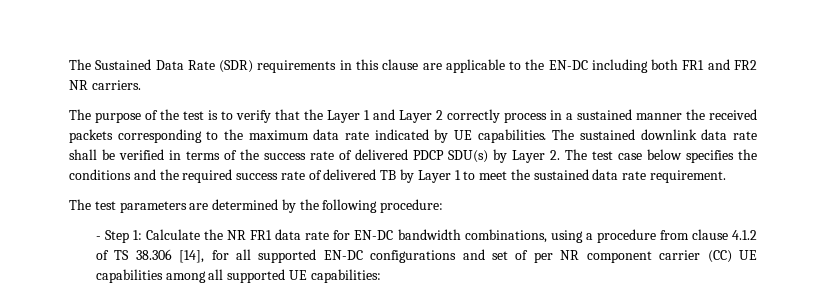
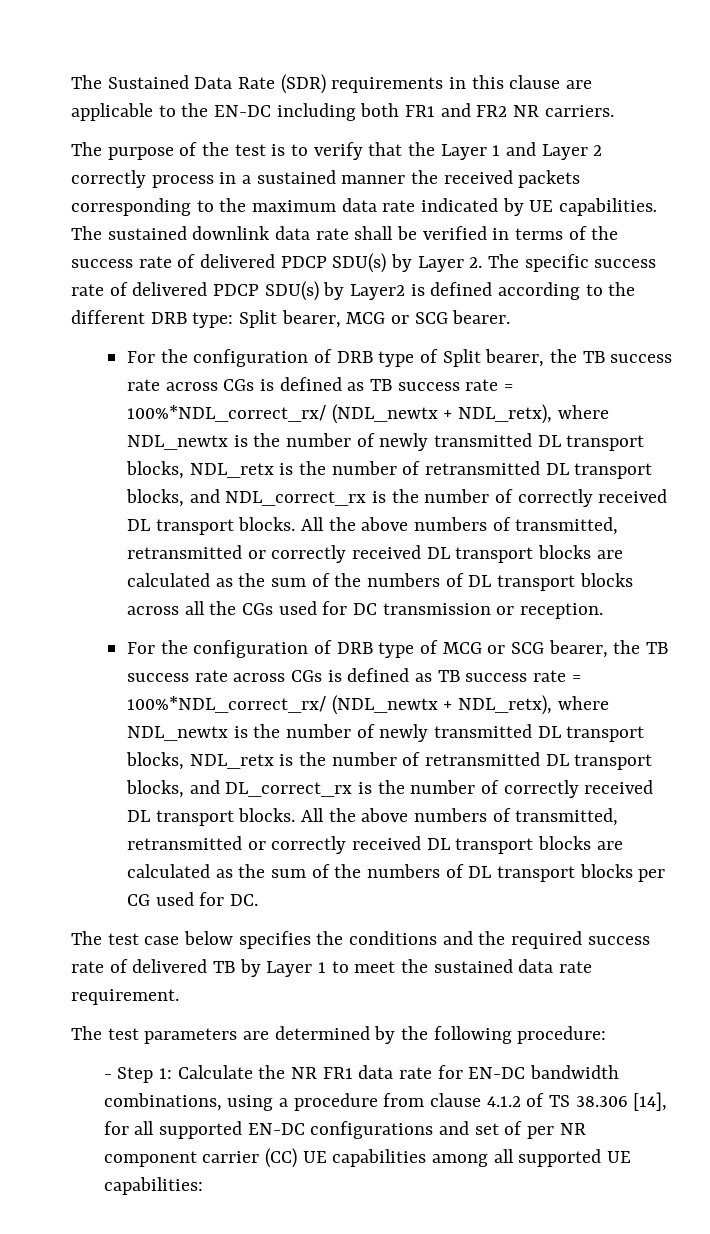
(587, 154) none -> [524,254,657,272] [71,281,636,301] [71,310,511,328] [126,349,673,367] [126,377,513,391] [126,404,609,424] [126,433,645,451] [125,461,653,479] [125,489,668,507] [126,517,619,535] [126,545,623,563] [126,573,633,591] [126,601,603,619] [126,640,668,658] [126,668,581,682] [126,695,609,715] [126,724,645,742] [125,752,653,770] [125,780,654,798] [126,808,619,826] [126,836,623,854] [126,864,666,882] [126,892,258,906] [71,931,102,945] specific success rate of delivered PDCP SDU(s) by Layer2 is defined according to the different DRB type: Split bearer, MCG or SCG bearer. // For the configuration of DRB type of Split bearer, the TB success rate across CGs is defined as TB success rate = 100%*NDL_correct_rx/ (NDL_newtx + NDL_retx), where NDL_newtx is the number of newly transmitted DL transport blocks, NDL_retx is the number of retransmitted DL transport blocks, and NDL_correct_rx is the number of correctly received DL transport blocks. All the above numbers of transmitted, retransmitted or correctly received DL transport blocks are calculated as the sum of the numbers of DL transport blocks across all the CGs used for DC transmission or reception. // For the configuration of DRB type of MCG or SCG bearer, the TB success rate across CGs is defined as TB success rate = 100%*NDL_correct_rx/ (NDL_newtx + NDL_retx), where NDL_newtx is the number of newly transmitted DL transport blocks, NDL_retx is the number of retransmitted DL transport blocks, and DL_correct_rx is the number of correctly received DL transport blocks. All the above numbers of transmitted, retransmitted or correctly received DL transport blocks are calculated as the sum of the numbers of DL transport blocks per CG used for DC. // The

